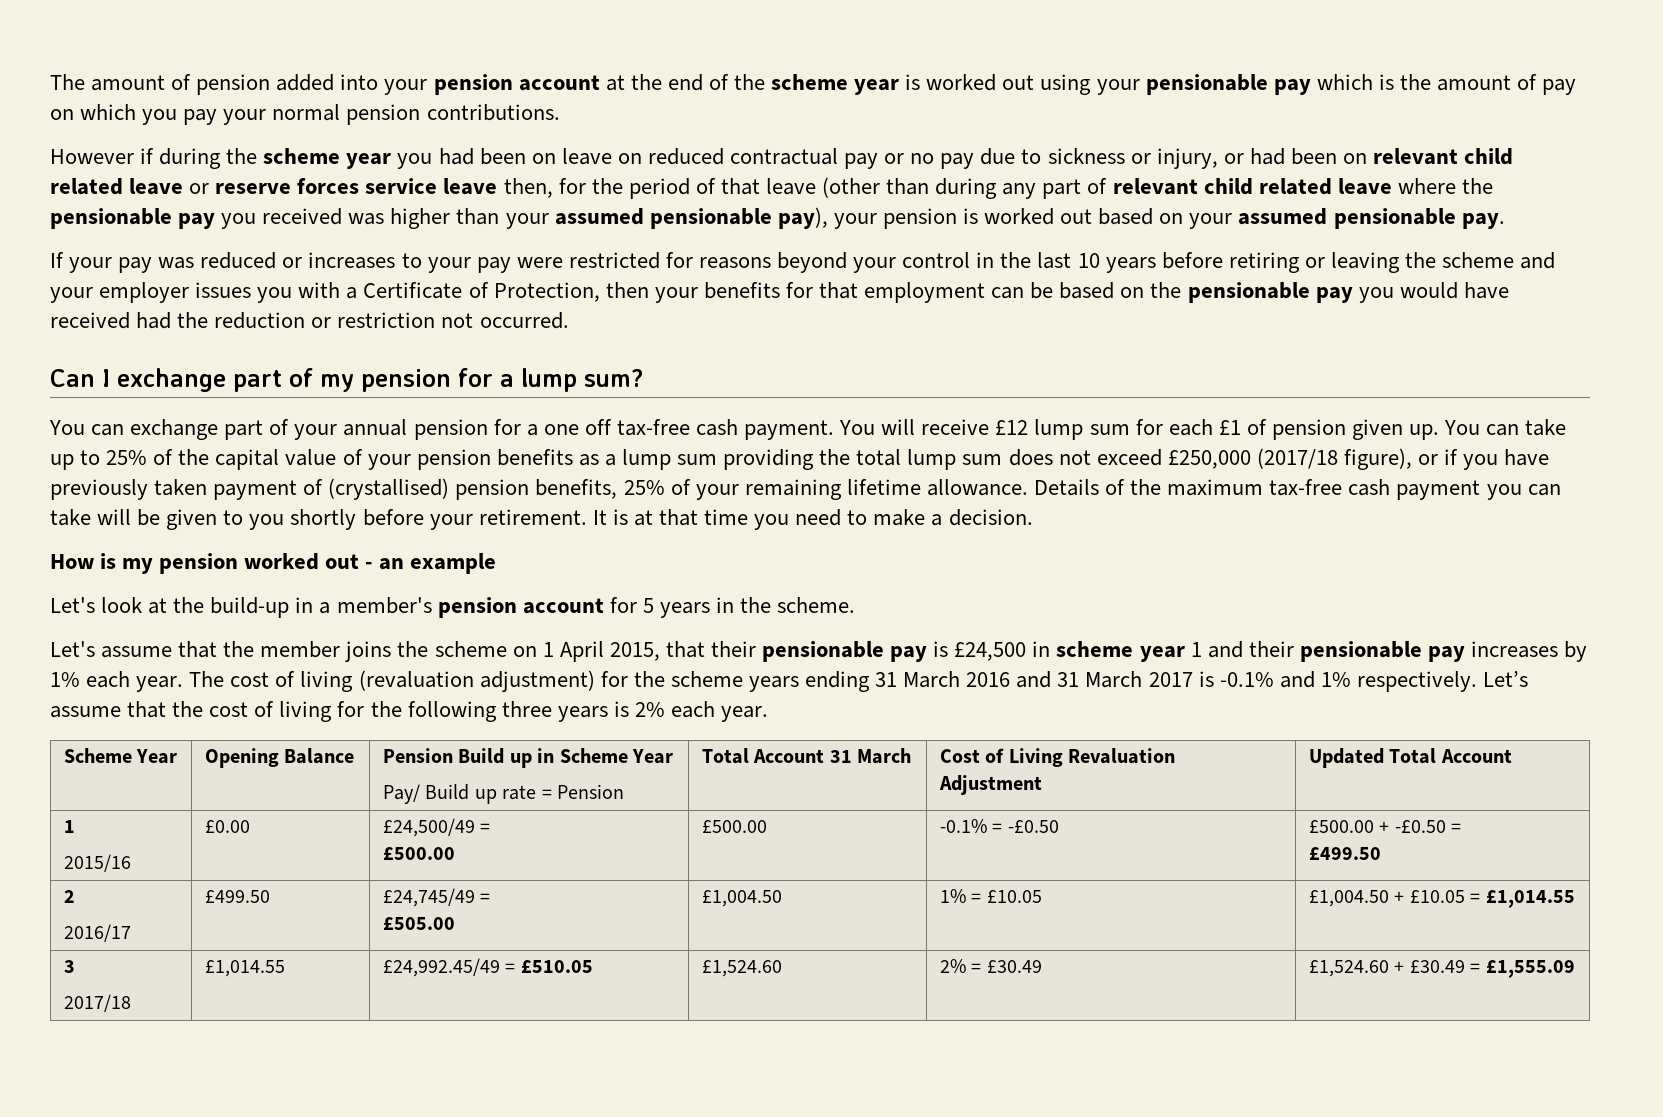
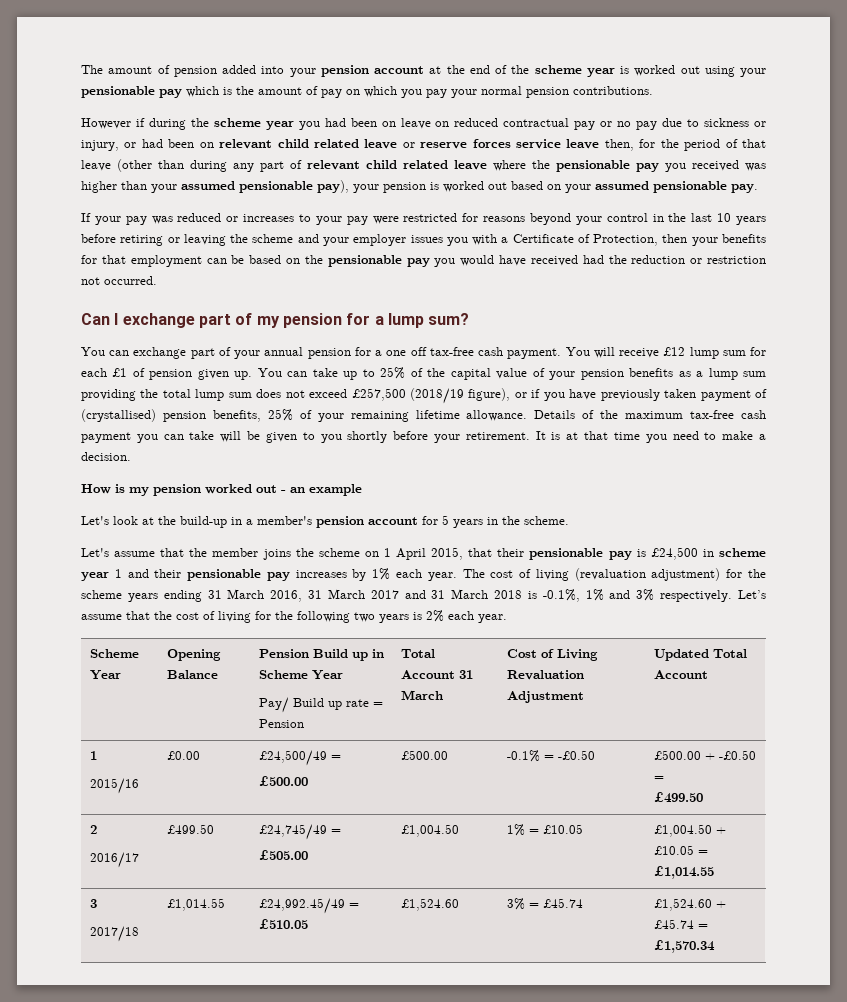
[1167,448,1338,469] £250,000 (2017/18 -> [351,388,465,404] £257,500 (2018/19
[966,671,1351,688] 2016 and 31 March 2017 is -0.1% and 1% -> [270,589,655,602] 2016, 31 March 2017 and 31 March 2018 is -0.1%, 1% and 3%
[501,701,552,717] three -> [354,612,375,622] two
[939,959,1042,973] 2% = £30.49 -> [506,898,583,910] 3% = £45.74
[1409,960,1575,978] £30.49 = £1,555.09 -> [653,919,708,929] [653,940,715,953] £45.74 = £1,570.34

